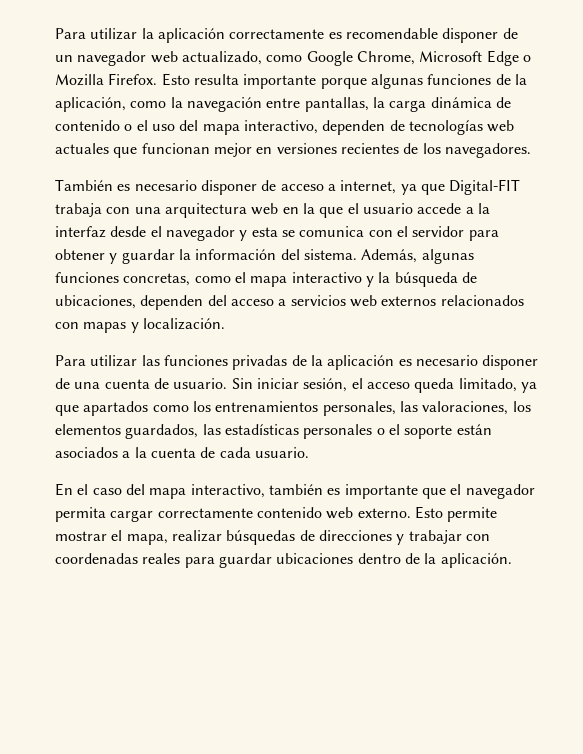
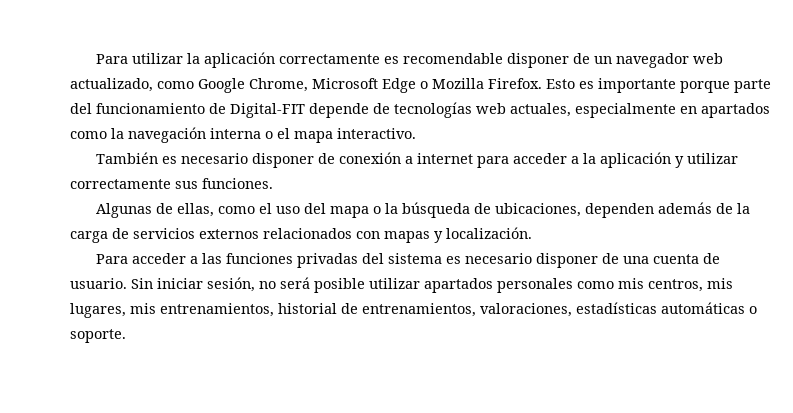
[193,74,239,85] resulta -> [579,81,594,89] es
[370,74,527,89] [55,97,511,112] [55,120,515,135] [55,143,531,158] algunas funciones de la aplicación, como la navegación entre pantallas, la carga dinámica de contenido o el uso del mapa interactivo, dependen de tecnologías web actuales que funcionan mejor en versiones recientes de los navegadores. -> [734,79,771,93] [70,102,770,118] [70,127,416,143] parte del funcionamiento de Digital-FIT depende de tecnologías web actuales, especialmente en apartados como la navegación interna o el mapa interactivo.
[280,179,521,195] [55,203,490,218] [55,226,499,241] [55,249,474,264] [55,272,374,287] acceso a internet, ya que Digital-FIT trabaja con una arquitectura web en la que el usuario accede a la interfaz desde el navegador y esta se comunica con el servidor para obtener y guardar la información del sistema. Además, algunas funciones concretas, como el mapa interactivo y -> [339,152,739,168] [70,178,273,189] [96,203,382,218] conexión a internet para acceder a la aplicación y utilizar correctamente sus funciones. // Algunas de ellas, como el uso del mapa o
[207,295,377,307] del acceso a servicios web -> [658,202,751,214] [70,228,195,243] además de la carga de servicios
[90,355,138,367] utilizar -> [132,253,199,264] acceder a
[291,355,395,370] de la aplicación -> [362,253,443,264] del sistema
[351,378,537,393] [55,401,531,416] [55,424,492,439] [55,447,309,458] [55,483,535,499] [55,506,498,522] [55,530,490,545] [55,553,512,568] el acceso queda limitado, ya que apartados como los entrenamientos personales, las valoraciones, los elementos guardados, las estadísticas personales o el soporte están asociados a la cuenta de cada usuario. // En el caso del mapa interactivo, también es importante que el navegador permita cargar correctamente contenido web externo. Esto permite mostrar el mapa, realizar búsquedas de direcciones y trabajar con coordenadas reales para guardar ubicaciones dentro de la aplicación. -> [259,277,733,293] [70,302,757,318] [70,329,126,343] no será posible utilizar apartados personales como mis centros, mis lugares, mis entrenamientos, historial de entrenamientos, valoraciones, estadísticas automáticas o soporte.

